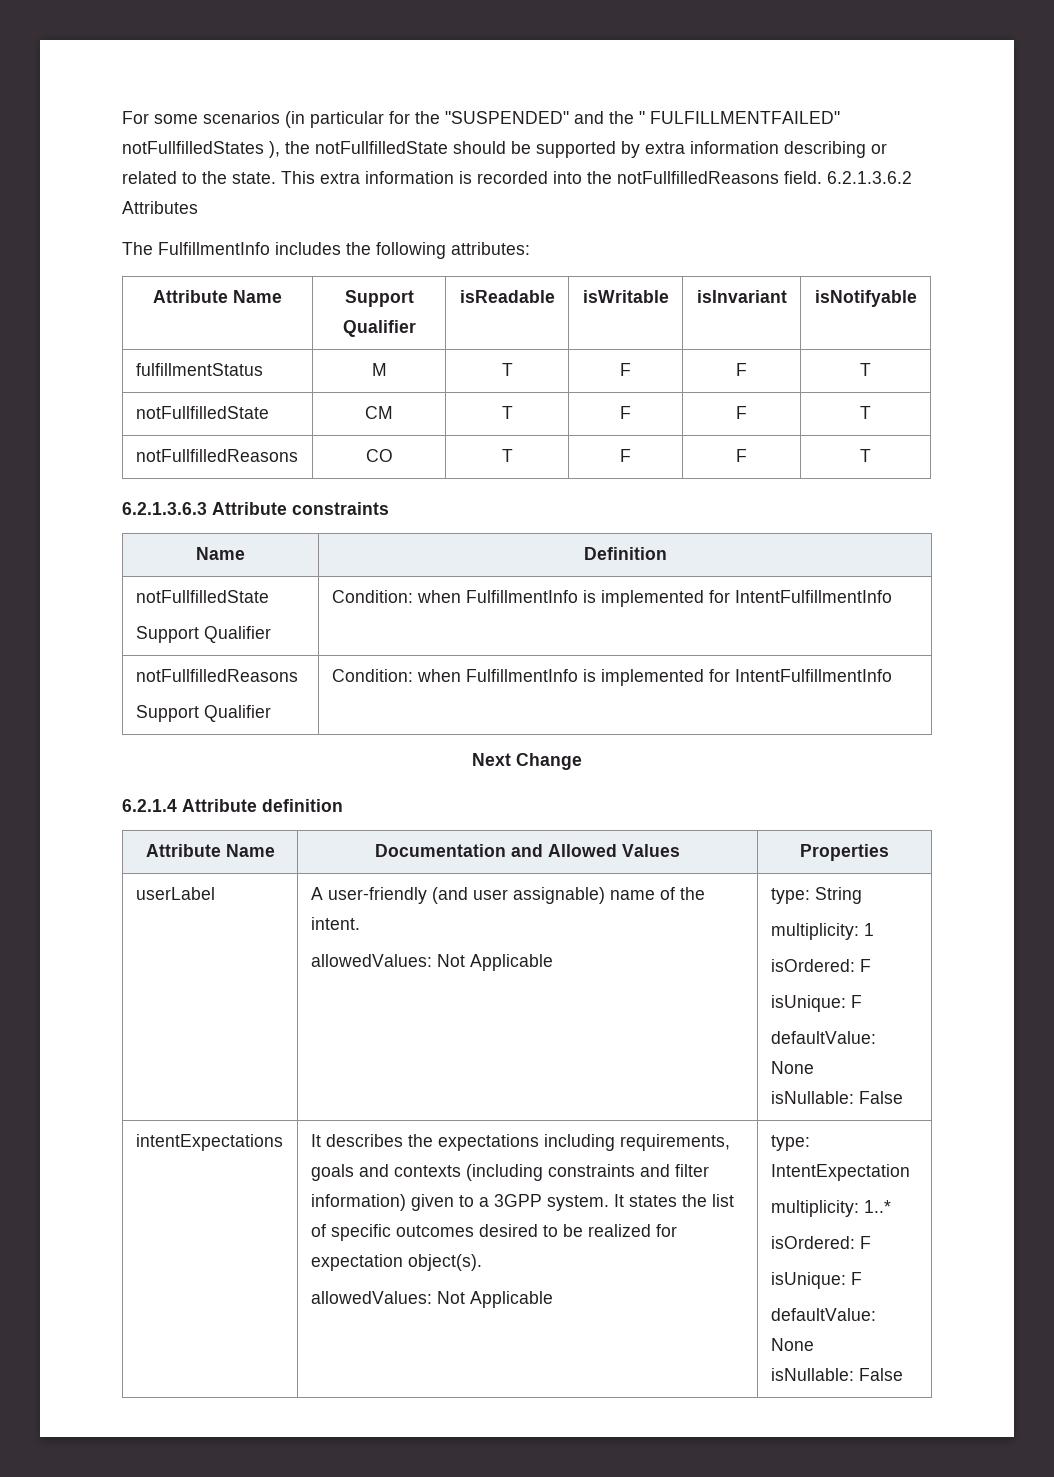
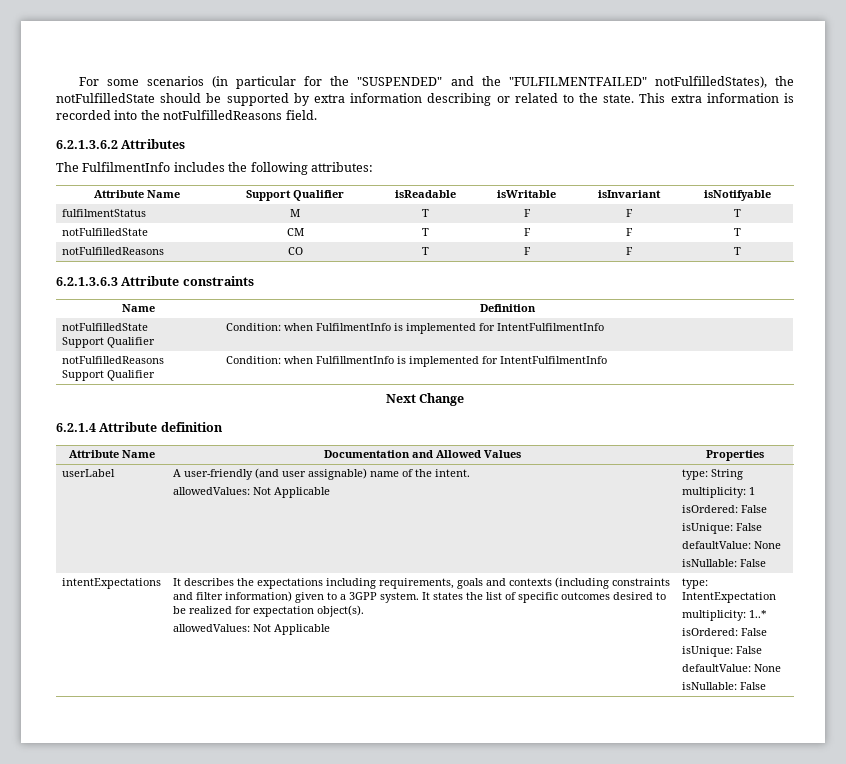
[639,111,840,124] [122,141,448,158] " FULFILLMENTFAILED" notFullfilledStates ), the notFullfilledState -> [508,76,794,88] [56,93,155,103] "FULFILMENTFAILED" notFulfilledStates), the notFulfilledState
[617,171,779,184] notFullfilledReasons -> [163,110,283,120] notFulfilledReasons
(822, 177) none -> (317, 115) //
[158,242,270,255] FulfillmentInfo -> [82,162,171,172] FulfilmentInfo
[135,363,263,376] fulfillmentStatus -> [61,209,146,217] fulfilmentStatus
[135,406,269,419] notFullfilledState -> [61,228,148,236] notFulfilledState
[135,449,298,462] notFullfilledReasons -> [61,247,164,255] notFulfilledReasons
[135,590,269,603] [135,626,271,643] [331,590,892,607] [135,669,298,682] [135,705,271,722] [331,669,892,686] notFullfilledState // Support Qualifier | Condition: when FulfillmentInfo is implemented for IntentFulfillmentInfo // notFullfilledReasons // Support Qualifier | Condition: when FulfillmentInfo is implemented for IntentFulfillmentInfo -> [61,323,148,331] [61,337,155,348] [225,323,604,334] [61,356,164,364] [61,370,155,381] [225,356,607,367] notFulfilledState // Support Qualifier | Condition: when FulfilmentInfo is implemented for IntentFulfilmentInfo // notFulfilledReasons // Support Qualifier | Condition: when FulfillmentInfo is implemented for IntentFulfilmentInfo
[859,959,871,972] [770,995,862,1012] F // isUnique: F -> [740,505,767,513] [681,523,762,534] False // isUnique: False
[859,1236,871,1249] [770,1272,862,1289] F // isUnique: F -> [740,628,767,636] [681,646,762,657] False // isUnique: False

